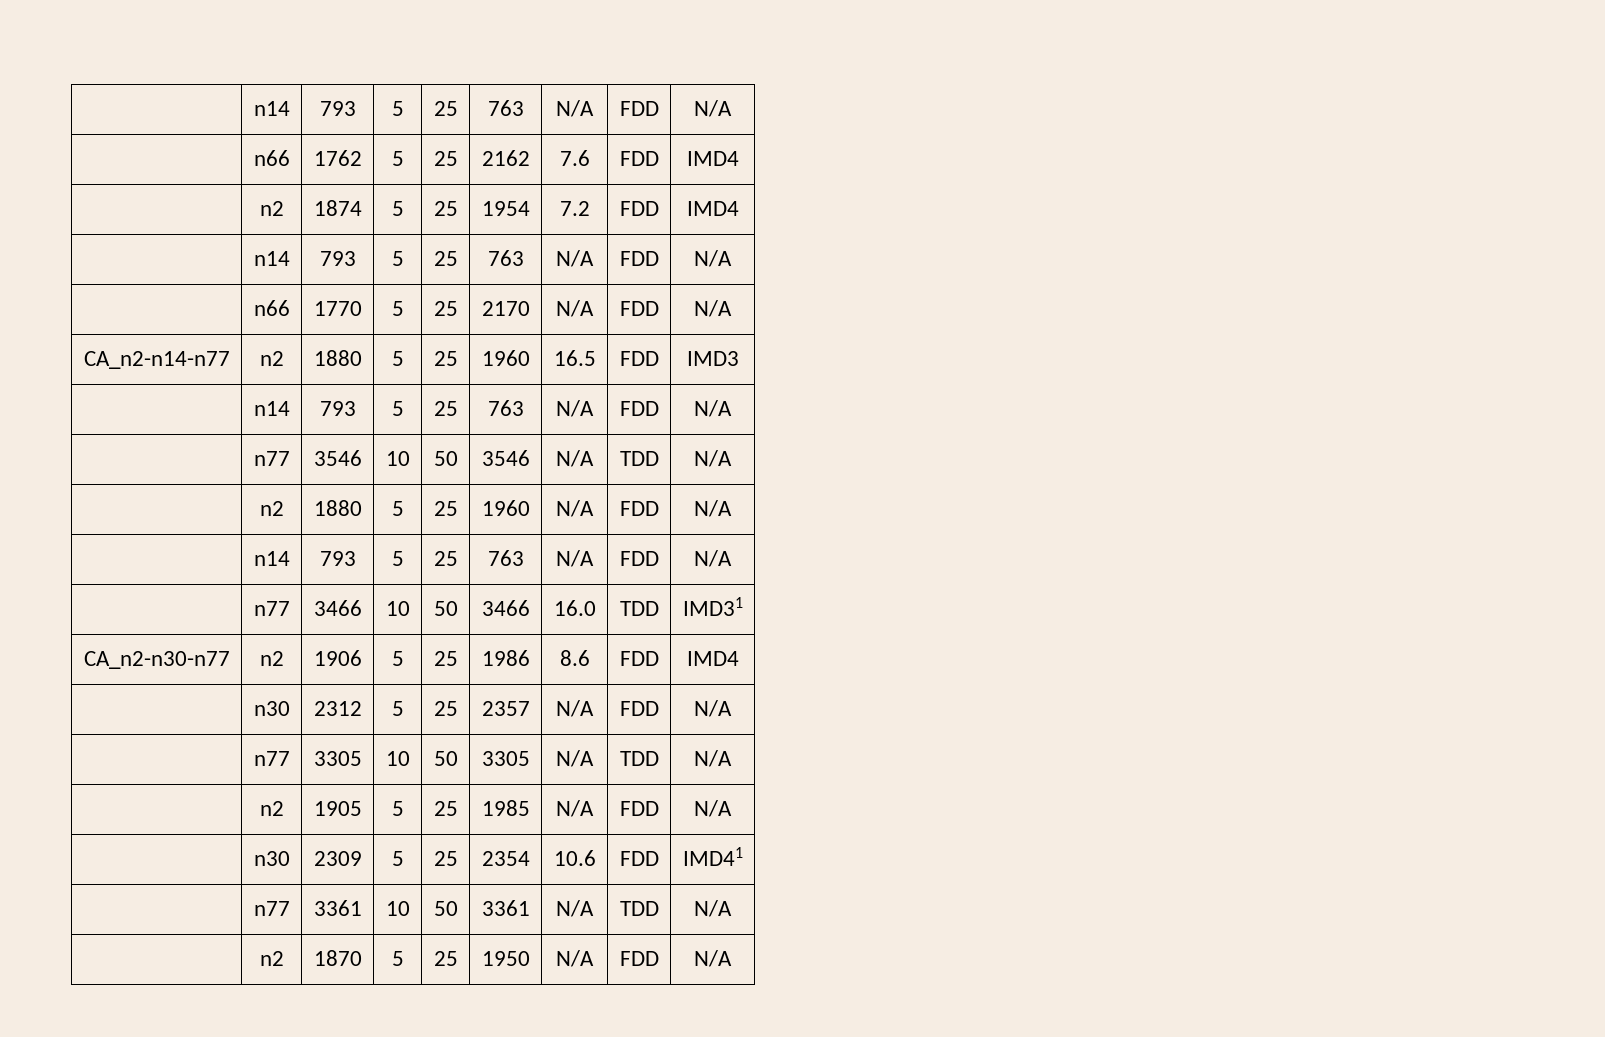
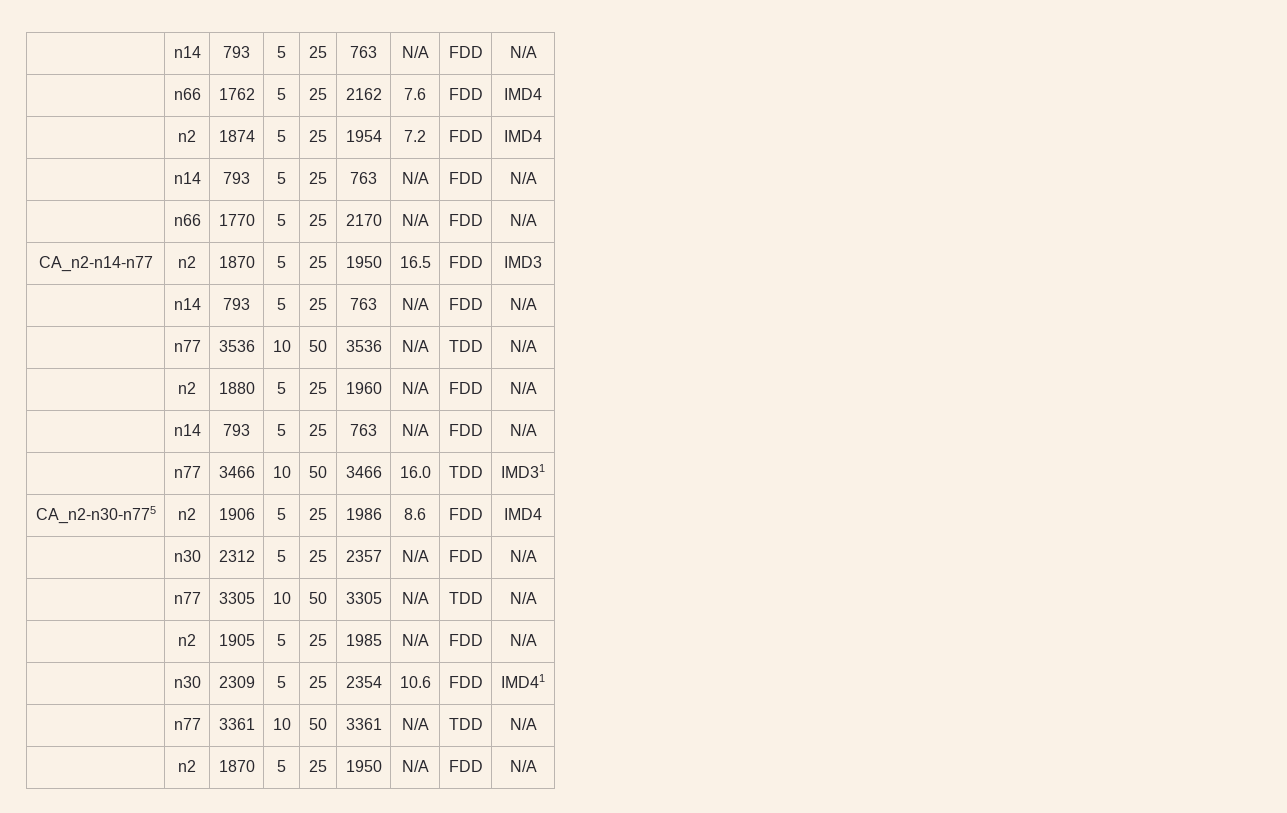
[313,350,362,366] [391,351,404,366] [433,351,458,366] [481,350,530,366] 1880 | 5 | 25 | 1960 -> [218,256,255,268] [277,256,286,268] [309,256,327,268] [345,256,382,268] 1870 | 5 | 25 | 1950
[313,450,362,466] [385,451,410,466] [433,451,458,466] [481,450,530,466] 3546 | 10 | 50 | 3546 -> [218,340,255,352] [272,340,291,352] [309,340,327,352] [345,340,382,352] 3536 | 10 | 50 | 3536
[83,651,230,669] CA_n2-n30-n77 -> [35,506,156,524] CA_n2-n30-n775

